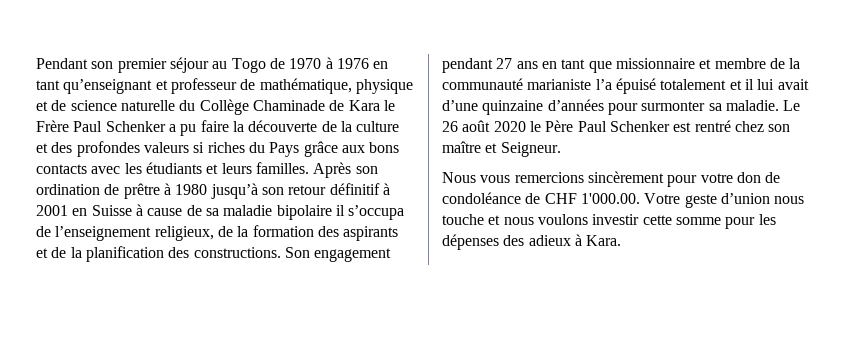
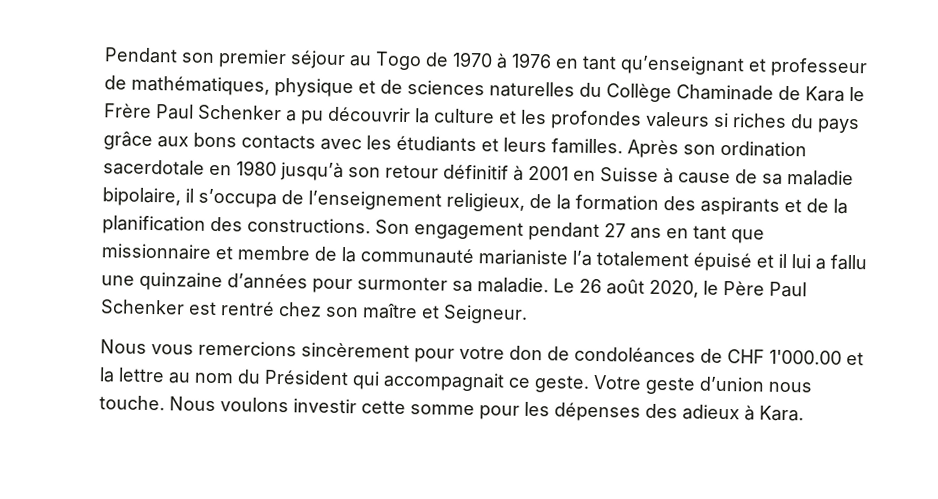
[259,78,352,94] mathématique, -> [131,75,270,96] mathématiques,
[70,100,175,111] science naturelle -> [407,80,575,98] sciences naturelles
[200,120,337,132] faire la découverte de -> [328,106,411,123] découvrir
[51,142,73,153] des -> [520,109,547,125] les
[269,142,300,157] Pays -> [817,118,860,134] pays
[104,183,171,199] de prêtre à -> [103,159,232,176] sacerdotale en
[276,205,332,220] bipolaire -> [102,187,181,207] bipolaire,
[615,78,727,94] épuisé totalement -> [596,251,752,272] totalement épuisé
[777,79,809,90] [442,100,478,111] avait d’une -> [815,254,867,271] [101,275,135,286] a fallu une
[493,121,526,132] 2020 -> [649,279,699,298] 2020,
[442,192,521,204] condoléance -> [574,346,696,364] condoléances
[580,193,640,204] 1'000.00. -> [769,349,864,366] [99,367,590,393] 1'000.00 et la lettre au nom du Président qui accompagnait ce geste.
[442,214,534,225] touche et nous -> [99,395,216,412] touche. Nous

